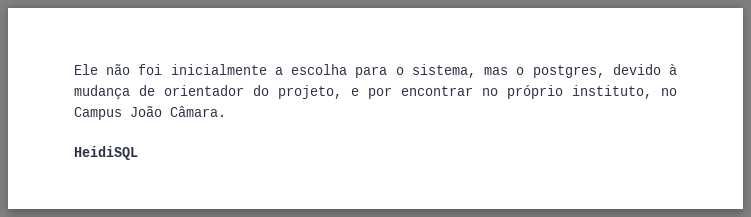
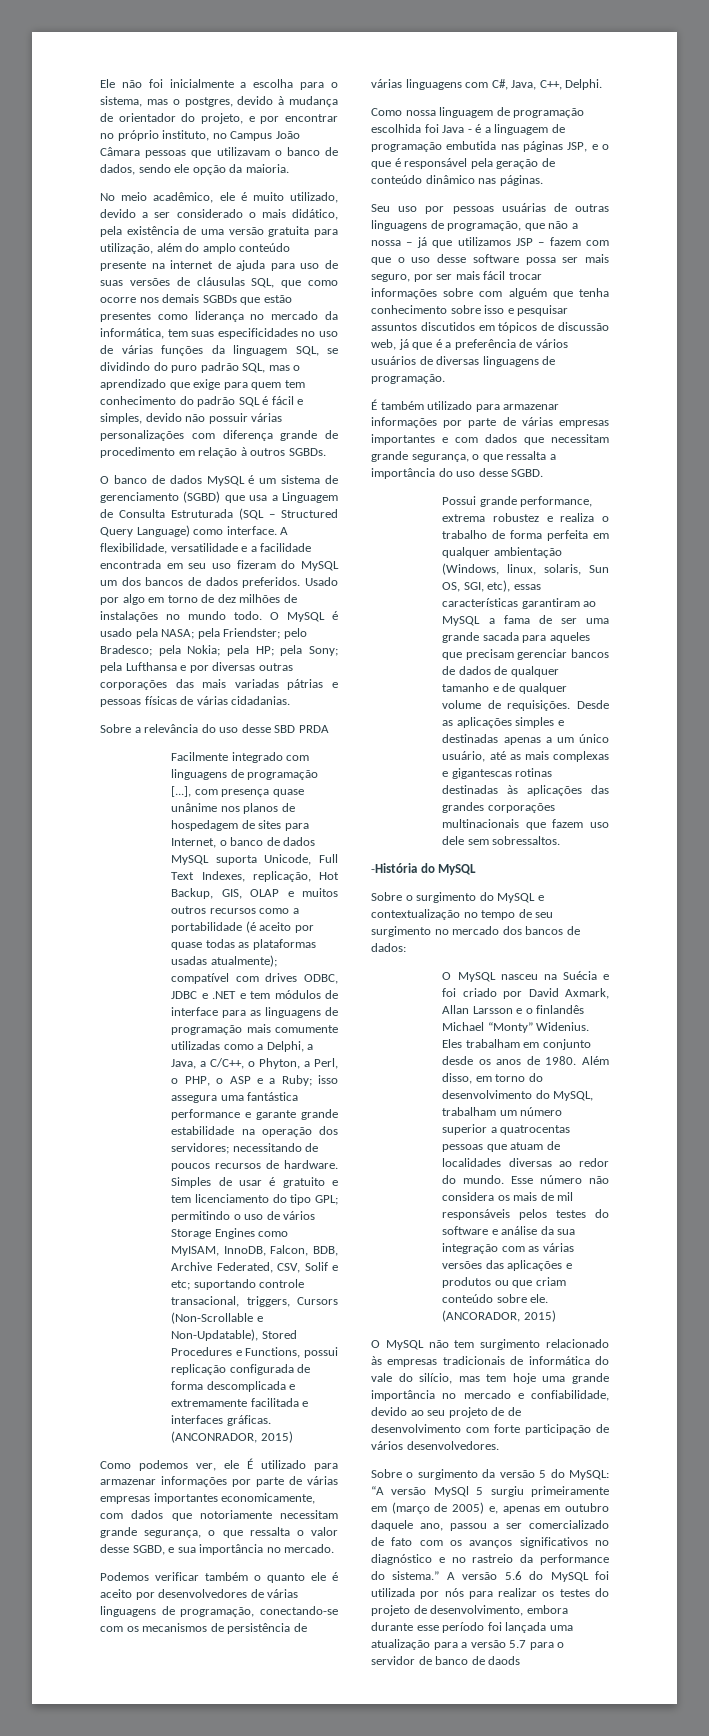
[170,106,226,117] [74,146,138,160] Câmara. // HeidiSQL -> [100,147,338,158] [100,164,289,175] [100,192,338,203] [100,209,338,220] [100,226,338,237] [100,243,291,254] [100,260,339,271] [100,277,338,288] [100,294,292,305] [100,311,338,322] [100,328,338,339] [100,345,338,356] [100,362,301,373] [100,379,305,390] [100,396,304,407] [100,413,283,424] [100,430,338,441] [100,447,326,458] [100,475,338,486] [100,491,338,503] [100,508,338,520] [100,525,289,537] [100,543,312,554] [100,560,339,571] [100,577,338,588] [100,594,297,605] [100,611,338,622] [100,628,307,639] [100,645,338,656] [100,662,293,673] [100,679,338,690] [100,696,291,707] [100,724,329,733] [171,752,310,763] [171,769,319,780] [171,786,304,797] [171,803,295,814] [171,820,309,831] [171,837,316,848] [171,854,338,865] [171,871,339,882] [171,888,338,899] [171,906,299,914] [171,921,314,933] [171,939,316,950] [171,955,277,967] [171,973,338,984] [171,990,338,999] [171,1007,338,1018] [171,1024,338,1035] [171,1041,314,1052] [171,1058,338,1069] [171,1075,338,1086] [171,1092,299,1103] [171,1109,338,1120] [171,1126,338,1137] [171,1143,319,1154] [171,1160,338,1171] [171,1177,338,1188] [171,1194,338,1205] [171,1211,316,1222] [171,1228,289,1239] [171,1245,338,1256] [171,1262,338,1273] [171,1279,305,1290] [171,1296,338,1307] [171,1312,263,1324] [171,1329,297,1341] [171,1347,338,1358] [171,1364,311,1375] [171,1381,296,1392] [171,1398,309,1407] [171,1415,271,1426] [171,1431,293,1443] [100,1458,338,1471] [100,1476,338,1487] [100,1493,316,1504] [100,1510,338,1521] [100,1527,338,1538] [100,1544,335,1555] [100,1572,338,1583] [100,1589,299,1600] [100,1606,338,1617] [100,1623,307,1634] [371,79,603,90] [371,107,585,118] [371,124,565,135] [371,141,609,152] [371,158,555,169] [371,175,543,186] [371,203,609,214] [371,220,578,231] [371,237,609,248] [371,254,609,265] [371,271,542,282] [371,288,609,299] [371,305,569,316] [371,322,609,333] [371,339,568,350] [371,356,556,367] [371,374,445,384] [371,399,560,412] [371,417,609,428] [371,434,609,445] [371,451,556,462] [371,468,544,479] [442,496,593,507] [442,513,609,522] [442,530,609,541] [442,547,562,558] [442,563,609,575] [442,580,541,592] [442,598,597,609] [442,615,609,626] [442,632,590,643] [442,649,609,660] [442,666,559,677] [442,683,567,694] [442,700,609,711] [442,717,564,728] [442,734,609,745] [442,751,609,762] [442,768,553,779] [442,785,609,796] [442,802,555,813] [442,819,609,830] [442,836,561,845] [371,863,477,875] [371,892,544,903] [371,909,554,920] [371,926,580,937] [371,943,406,952] [442,971,609,982] [442,988,609,999] [442,1005,585,1014] [442,1022,590,1033] [442,1039,591,1050] [442,1056,609,1065] [442,1073,543,1084] [442,1090,594,1101] [442,1107,563,1116] [442,1124,571,1135] [442,1141,560,1152] [442,1158,609,1167] [442,1175,609,1184] [442,1192,574,1201] [442,1209,609,1220] [442,1226,576,1235] [442,1243,574,1254] [442,1260,572,1271] [442,1277,566,1288] [442,1294,549,1303] [442,1310,556,1322] [371,1339,609,1350] [371,1356,609,1367] [371,1373,609,1384] [371,1390,609,1401] [371,1407,521,1418] [371,1424,609,1435] [371,1441,499,1450] [371,1469,609,1480] [371,1486,609,1497] [371,1502,609,1514] [371,1520,609,1531] [371,1537,609,1548] [371,1554,609,1565] [371,1571,609,1582] [371,1588,609,1599] [371,1605,568,1616] [371,1622,573,1633] [371,1639,565,1650] [371,1656,521,1665] Câmara pessoas que utilizavam o banco de dados, sendo ele opção da maioria. // No meio acadêmico, ele é muito utilizado, devido a ser considerado o mais didático, pela existência de uma versão gratuita para utilização, além do amplo conteúdo presente na internet de ajuda para uso de suas versões de cláusulas SQL, que como ocorre nos demais SGBDs que estão presentes como liderança no mercado da informática, tem suas especificidades no uso de várias funções da linguagem SQL, se dividindo do puro padrão SQL, mas o aprendizado que exige para quem tem conhecimento do padrão SQL é fácil e simples, devido não possuir várias personalizações com diferença grande de procedimento em relação à outros SGBDs. // O banco de dados MySQL é um sistema de gerenciamento (SGBD) que usa a Linguagem de Consulta Estruturada (SQL – Structured Query Language) como interface. A flexibilidade, versatilidade e a facilidade encontrada em seu uso fizeram do MySQL um dos bancos de dados preferidos. Usado por algo em torno de dez milhões de instalações no mundo todo. O MySQL é usado pela NASA; pela Friendster; pelo Bradesco; pela Nokia; pela HP; pela Sony; pela Lufthansa e por diversas outras corporações das mais variadas pátrias e pessoas físicas de várias cidadanias. // Sobre a relevância do uso desse SBD PRDA // Facilmente integrado com linguagens de programação [...], com presença quase unânime nos planos de hospedagem de sites para Internet, o banco de dados MySQL suporta Unicode, Full Text Indexes, replicação, Hot Backup, GIS, OLAP e muitos outros recursos como a portabilidade (é aceito por quase todas as plataformas usadas atualmente); compatível com drives ODBC, JDBC e .NET e tem módulos de interface para as linguagens de programação mais comumente utilizadas como a Delphi, a Java, a C/C++, o Phyton, a Perl, o PHP, o ASP e a Ruby; isso assegura uma fantástica performance e garante grande estabilidade na operação dos servidores; necessitando de poucos recursos de hardware. Simples de usar é gratuito e tem licenciamento do tipo GPL; permitindo o uso de vários Storage Engines como MyISAM, InnoDB, Falcon, BDB, Archive Federated, CSV, Solif e etc; suportando controle transacional, triggers, Cursors (Non-Scrollable e Non-Updatable), Stored Procedures e Functions, possui replicação configurada de forma descomplicada e extremamente facilitada e interfaces gráficas. (ANCONRADOR, 2015) // Como podemos ver, ele É utilizado para armazenar informações por parte de várias empresas importantes economicamente, com dados que notoriamente necessitam grande segurança, o que ressalta o valor desse SGBD, e sua importância no mercado. // Podemos verificar também o quanto ele é aceito por desenvolvedores de várias linguagens de programação, conectando-se com os mecanismos de persistência de várias linguagens com C#, Java, C++, Delphi. // Como nossa linguagem de programação escolhida foi Java - é a linguagem de programação embutida nas páginas JSP, e o que é responsável pela geração de conteúdo dinâmico nas páginas. // Seu uso por pessoas usuárias de outras linguagens de programação, que não a nossa – já que utilizamos JSP – fazem com que o uso desse software possa ser mais seguro, por ser mais fácil trocar informações sobre com alguém que tenha conhecimento sobre isso e pesquisar assuntos discutidos em tópicos de discussão web, já que é a preferência de vários usuários de diversas linguagens de programação. // É também utilizado para armazenar informações por parte de várias empresas importantes e com dados que necessitam grande segurança, o que ressalta a importância do uso desse SGBD. // Possui grande performance, extrema robustez e realiza o trabalho de forma perfeita em qualquer ambientação (Windows, linux, solaris, Sun OS, SGI, etc), essas características garantiram ao MySQL a fama de ser uma grande sacada para aqueles que precisam gerenciar bancos de dados de qualquer tamanho e de qualquer volume de requisições. Desde as aplicações simples e destinadas apenas a um único usuário, até as mais complexas e gigantescas rotinas destinadas às aplicações das grandes corporações multinacionais que fazem uso dele sem sobressaltos. // -História do MySQL // Sobre o surgimento do MySQL e contextualização no tempo de seu surgimento no mercado dos bancos de dados: // O MySQL nasceu na Suécia e foi criado por David Axmark, Allan Larsson e o finlandês Michael “Monty” Widenius. Eles trabalham em conjunto desde os anos de 1980. Além disso, em torno do desenvolvimento do MySQL, trabalham um número superior a quatrocentas pessoas que atuam de localidades diversas ao redor do mundo. Esse número não considera os mais de mil responsáveis pelos testes do software e análise da sua integração com as várias versões das aplicações e produtos ou que criam conteúdo sobre ele. (ANCORADOR, 2015) // O MySQL não tem surgimento relacionado às empresas tradicionais de informática do vale do silício, mas tem hoje uma grande importância no mercado e confiabilidade, devido ao seu projeto de de desenvolvimento com forte participação de vários desenvolvedores. // Sobre o surgimento da versão 5 do MySQL: “A versão MySQl 5 surgiu primeiramente em (março de 2005) e, apenas em outubro daquele ano, passou a ser comercializado de fato com os avanços significativos no diagnóstico e no rastreio da performance do sistema.” A versão 5.6 do MySQL foi utilizada por nós para realizar os testes do projeto de desenvolvimento, embora durante esse período foi lançada uma atualização para a versão 5.7 para o servidor de banco de daods

